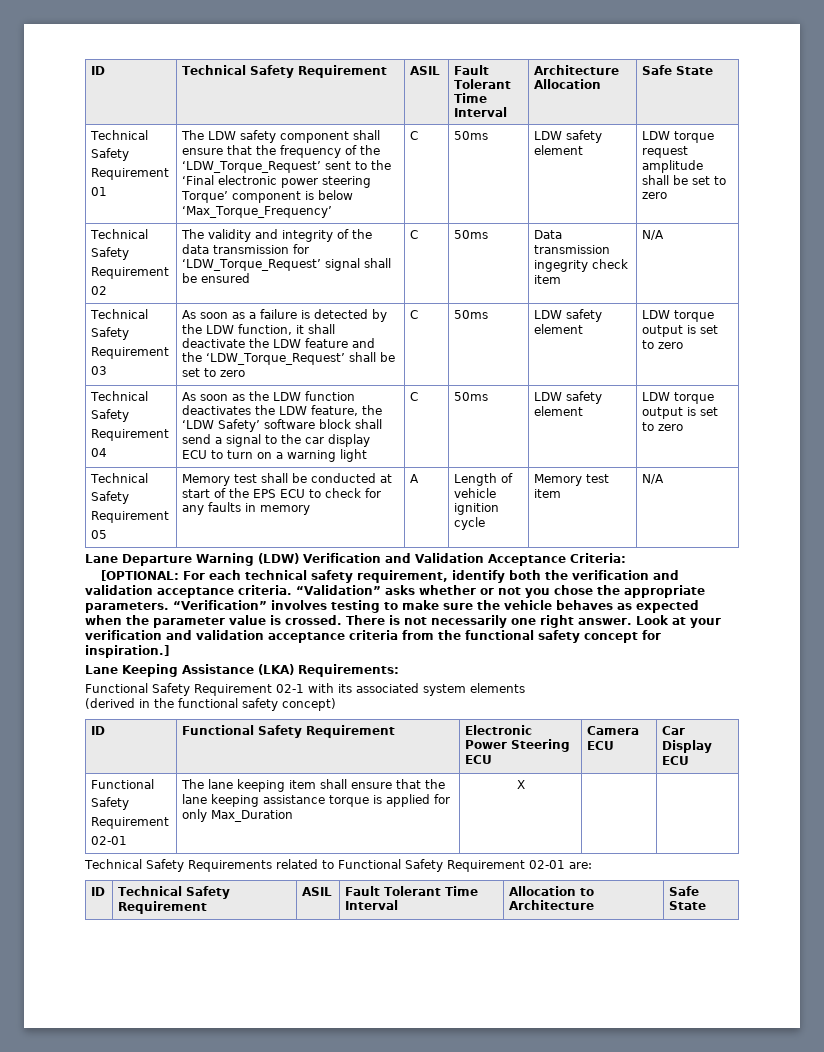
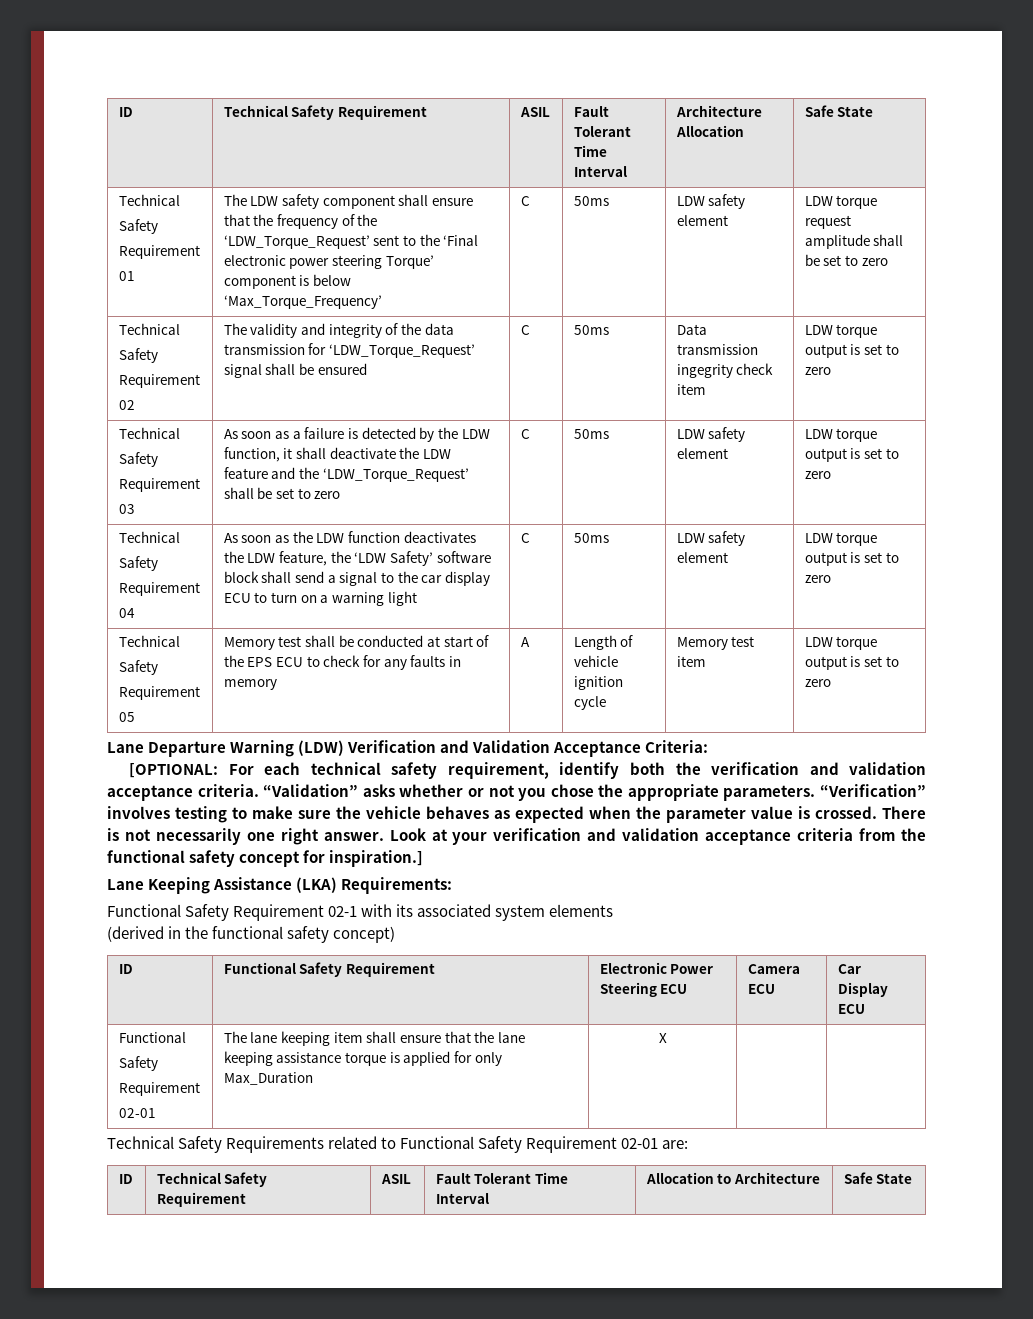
[642,230,665,240] N/A -> [804,324,878,338] [804,344,899,358] [804,367,831,375] LDW torque output is set to zero
[642,474,665,484] N/A -> [804,636,878,650] [804,656,899,670] [804,679,831,687] LDW torque output is set to zero

